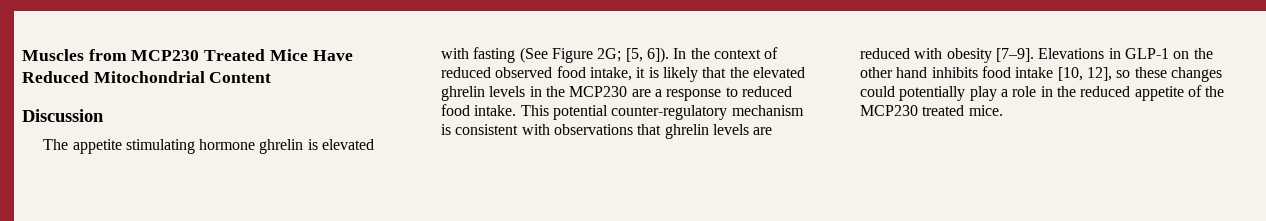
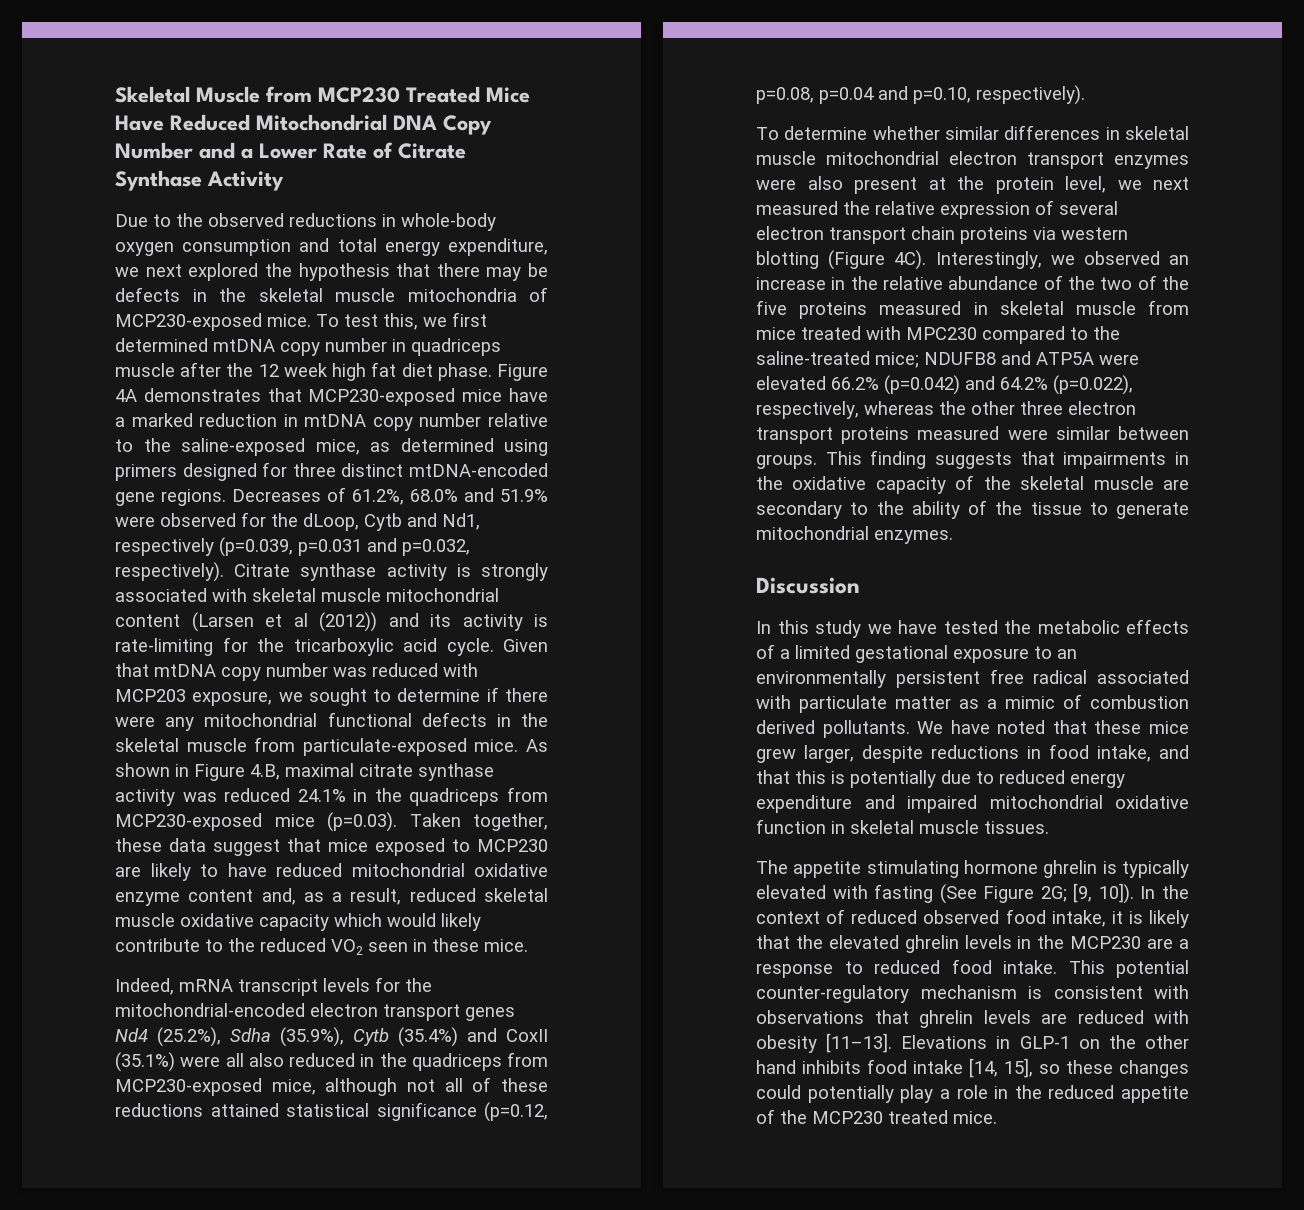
[22,49,84,61] Muscles -> [115,86,260,103] Skeletal Muscle
[209,72,272,83] [22,109,104,122] Content // Discussion -> [393,115,492,135] [115,142,466,159] [115,170,284,191] [115,213,496,231] [115,238,548,256] [115,263,548,281] [115,287,548,302] [115,312,487,331] [115,338,501,356] [115,362,548,381] [115,388,548,406] [115,413,548,431] [115,438,548,456] [115,462,548,481] [115,487,548,506] [115,512,480,531] [115,537,470,557] [115,562,548,582] [115,588,499,602] [115,612,548,632] [115,637,548,656] [115,663,478,681] [115,687,548,706] [115,712,548,731] [115,737,548,756] [115,763,494,781] [115,787,548,806] [115,812,548,832] [115,838,548,856] [115,863,548,881] [115,888,548,906] [115,913,481,931] [115,938,528,955] [115,977,432,996] [115,1003,515,1021] [115,1027,548,1047] [115,1052,548,1072] [115,1077,548,1096] [115,1102,548,1122] [756,85,1085,105] [756,125,1189,140] [756,151,1189,169] [756,176,1189,194] [756,200,1118,219] [756,226,1128,244] [756,250,1189,270] [756,275,1189,290] [756,300,1189,319] [756,326,1120,344] [756,351,1139,368] [756,375,1133,395] [756,401,1136,419] [756,426,1189,444] [756,450,1189,469] [756,475,1189,494] [756,500,1189,519] [756,526,953,544] [756,577,860,594] [756,619,1189,638] [756,644,1077,663] [756,669,1189,688] [756,694,1189,713] [756,720,1189,738] [756,744,1189,763] [756,770,1125,788] [756,795,1189,813] [756,819,1049,834] DNA Copy Number and a Lower Rate of Citrate Synthase Activity // Due to the observed reductions in whole-body oxygen consumption and total energy expenditure, we next explored the hypothesis that there may be defects in the skeletal muscle mitochondria of MCP230-exposed mice. To test this, we first determined mtDNA copy number in quadriceps muscle after the 12 week high fat diet phase. Figure 4A demonstrates that MCP230-exposed mice have a marked reduction in mtDNA copy number relative to the saline-exposed mice, as determined using primers designed for three distinct mtDNA-encoded gene regions. Decreases of 61.2%, 68.0% and 51.9% were observed for the dLoop, Cytb and Nd1, respectively (p=0.039, p=0.031 and p=0.032, respectively). Citrate synthase activity is strongly associated with skeletal muscle mitochondrial content (Larsen et al (2012)) and its activity is rate-limiting for the tricarboxylic acid cycle. Given that mtDNA copy number was reduced with MCP203 exposure, we sought to determine if there were any mitochondrial functional defects in the skeletal muscle from particulate-exposed mice. As shown in Figure 4.B, maximal citrate synthase activity was reduced 24.1% in the quadriceps from MCP230-exposed mice (p=0.03). Taken together, these data suggest that mice exposed to MCP230 are likely to have reduced mitochondrial oxidative enzyme content and, as a result, reduced skeletal muscle oxidative capacity which would likely contribute to the reduced VO2 seen in these mice. // Indeed, mRNA transcript levels for the mitochondrial-encoded electron transport genes Nd4 (25.2%), Sdha (35.9%), Cytb (35.4%) and CoxII (35.1%) were all also reduced in the quadriceps from MCP230-exposed mice, although not all of these reductions attained statistical significance (p=0.12, p=0.08, p=0.04 and p=0.10, respectively). // To determine whether similar differences in skeletal muscle mitochondrial electron transport enzymes were also present at the protein level, we next measured the relative expression of several electron transport chain proteins via western blotting (Figure 4C). Interestingly, we observed an increase in the relative abundance of the two of the five proteins measured in skeletal muscle from mice treated with MPC230 compared to the saline-treated mice; NDUFB8 and ATP5A were elevated 66.2% (p=0.042) and 64.2% (p=0.022), respectively, whereas the other three electron transport proteins measured were similar between groups. This finding suggests that impairments in the oxidative capacity of the skeletal muscle are secondary to the ability of the tissue to generate mitochondrial enzymes. // Discussion // In this study we have tested the metabolic effects of a limited gestational exposure to an environmentally persistent free radical associated with particulate matter as a mimic of combustion derived pollutants. We have noted that these mice grew larger, despite reductions in food intake, and that this is potentially due to reduced energy expenditure and impaired mitochondrial oxidative function in skeletal muscle tissues.
(318, 144) none -> [1122,860,1189,878] typically
[625,47,669,63] [5, 6]). -> [1073,883,1134,904] [9, 10]).
[995,48,1034,62] [7–9]. -> [826,1033,893,1053] [11–13].
[1057,67,1112,81] [10, 12], -> [969,1058,1033,1078] [14, 15],

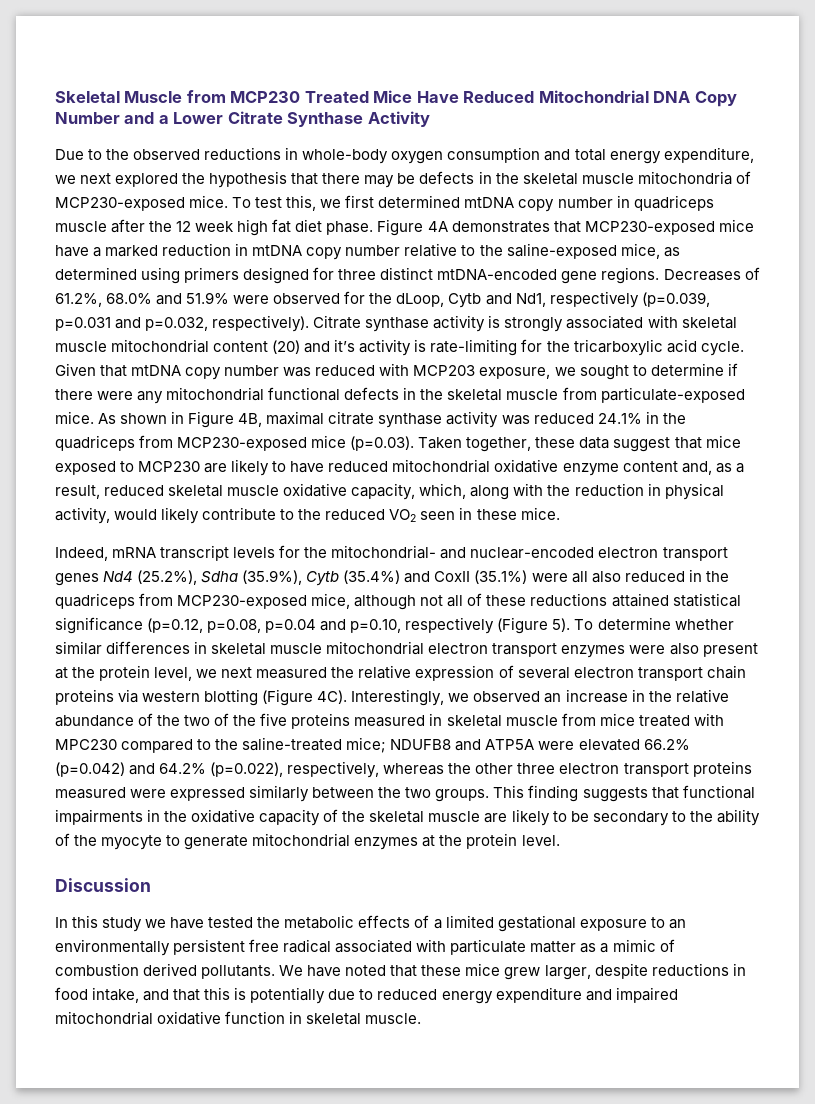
[323,142,393,159] Rate of -> (224, 118) none
[191,612,451,632] (Larsen et al (2012)) and its -> [272,339,356,354] (20) and it’s
[250,764,280,780] 4.B, -> [238,413,263,427] 4B,
[259,913,382,931] capacity which -> [351,483,724,500] [55,507,110,524] capacity, which, along with the reduction in physical activity,
[115,1003,305,1017] mitochondrial-encoded -> [331,545,595,559] mitochondrial- and nuclear-encoded
[976,85,1085,105] respectively). // -> [405,617,571,634] respectively (Figure 5).
[1055,426,1189,440] similar between -> [170,785,432,802] expressed similarly between the two
(1055, 458) none -> [682,785,755,799] functional
(1189, 484) none -> [511,809,589,826] likely to be
[1030,502,1082,515] tissue -> [101,835,163,850] myocyte
[874,530,953,544] enzymes. -> [354,833,560,850] enzymes at the protein level.
[919,820,1049,834] [756,860,1189,878] [756,883,1189,904] [756,909,1189,928] [756,935,1189,953] [756,959,1189,978] [756,985,1189,1003] [756,1010,1189,1028] [756,1033,1189,1053] [756,1058,1189,1078] [756,1085,1189,1103] [756,1109,997,1124] muscle tissues. // The appetite stimulating hormone ghrelin is typically elevated with fasting (See Figure 2G; [9, 10]). In the context of reduced observed food intake, it is likely that the elevated ghrelin levels in the MCP230 are a response to reduced food intake. This potential counter-regulatory mechanism is consistent with observations that ghrelin levels are reduced with obesity [11–13]. Elevations in GLP-1 on the other hand inhibits food intake [14, 15], so these changes could potentially play a role in the reduced appetite of the MCP230 treated mice. -> [365,1013,422,1024] muscle.

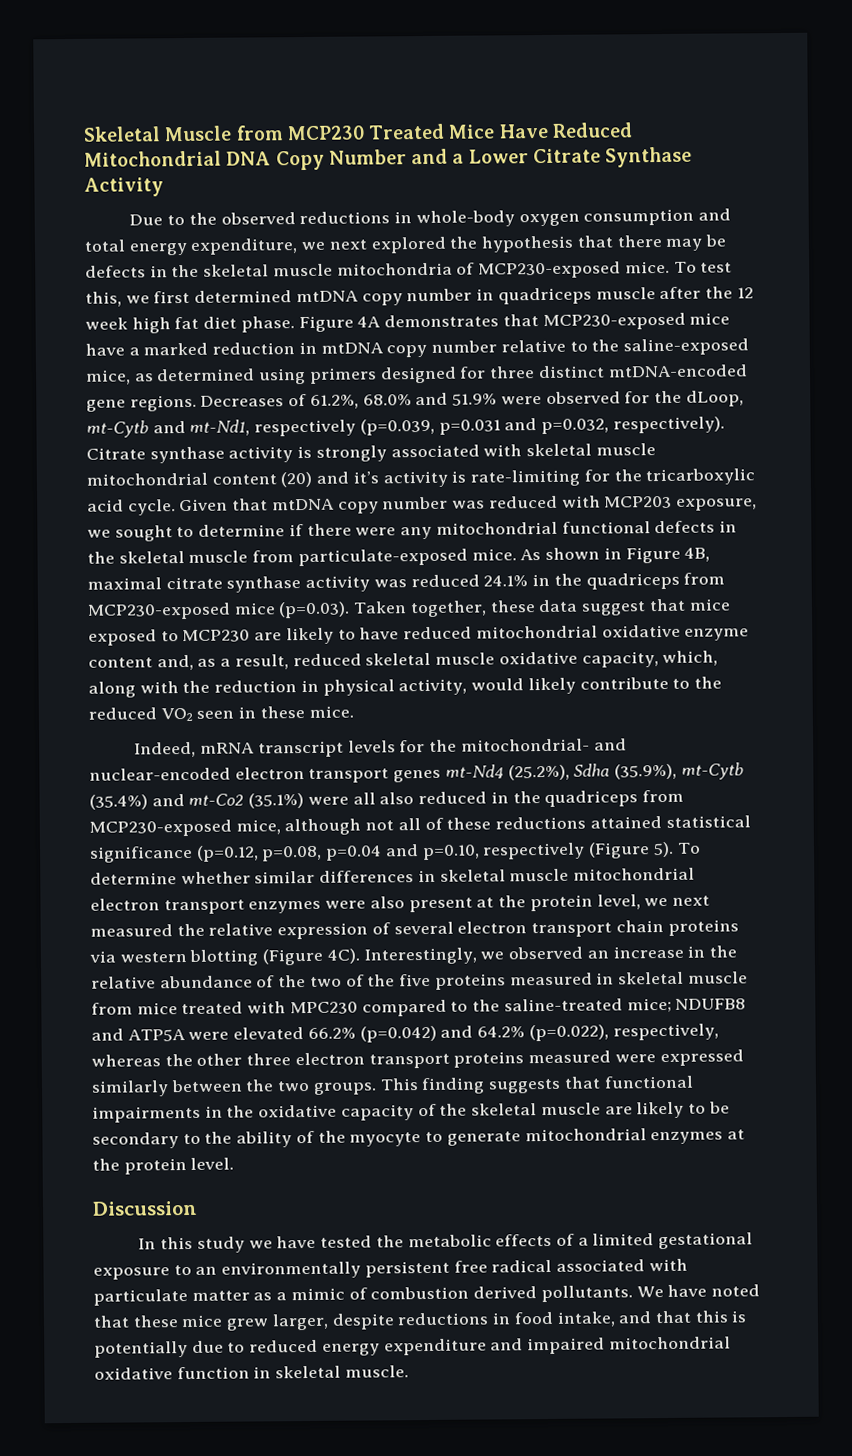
[448,293,546,308] Cytb and Nd1, -> [86,419,251,438] mt-Cytb and mt-Nd1,
[103,571,134,582] Nd4 -> [444,764,504,779] mt-Nd4
[306,571,340,586] Cytb -> [680,762,744,780] mt-Cytb
[434,571,471,582] CoxII -> [188,793,245,806] mt-Co2

